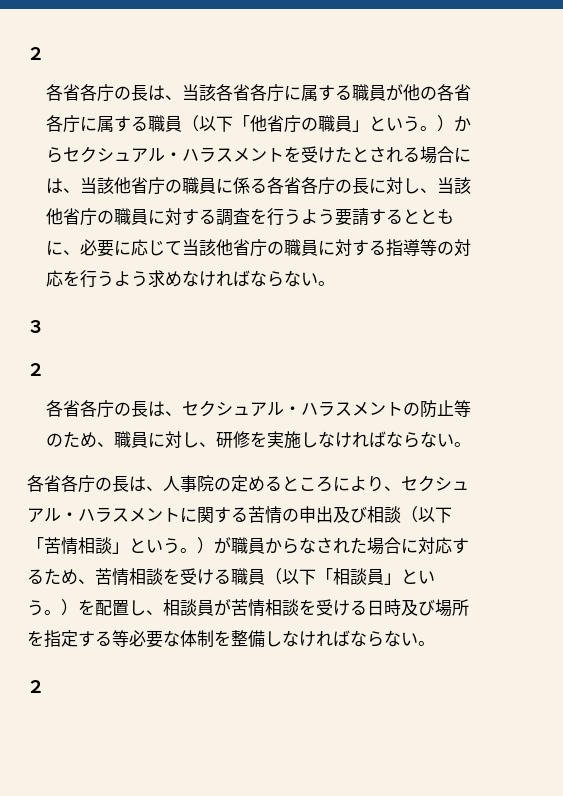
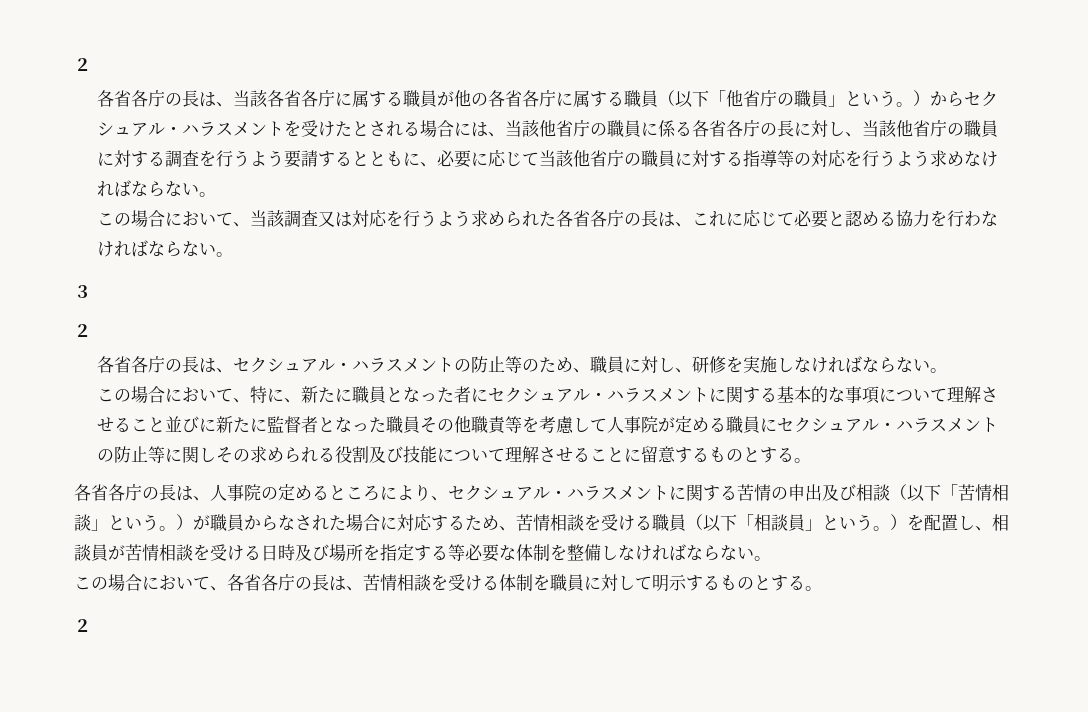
(336, 283) none -> [96,210,998,228] [96,240,233,257] // この場合において、当該調査又は対応を行うよう求められた各省各庁の長は、これに応じて必要と認める協力を行わなければならない。
(472, 444) none -> [96,386,998,404] [96,416,998,434] [96,446,811,463] // この場合において、特に、新たに職員となった者にセクシュアル・ハラスメントに関する基本的な事項について理解させること並びに新たに監督者となった職員その他職責等を考慮して人事院が定める職員にセクシュアル・ハラスメントの防止等に関しその求められる役割及び技能について理解させることに留意するものとする。
(435, 643) none -> [74,574,822,592] // この場合において、各省各庁の長は、苦情相談を受ける体制を職員に対して明示するものとする。

